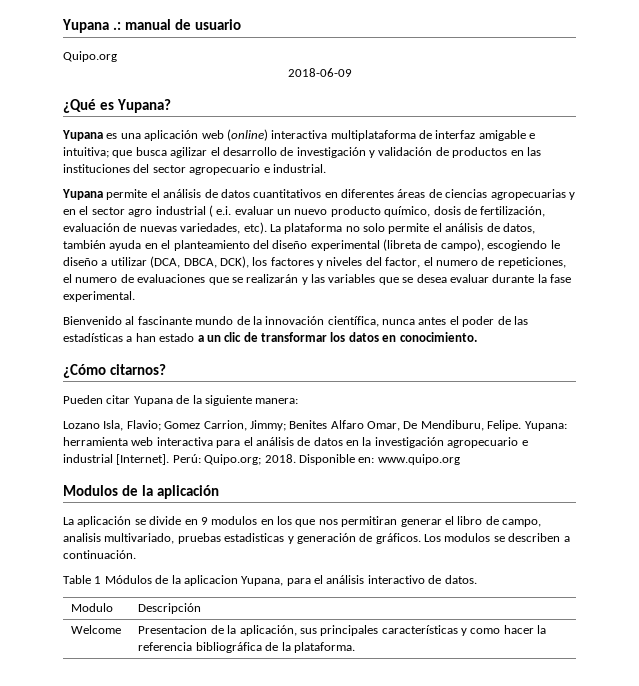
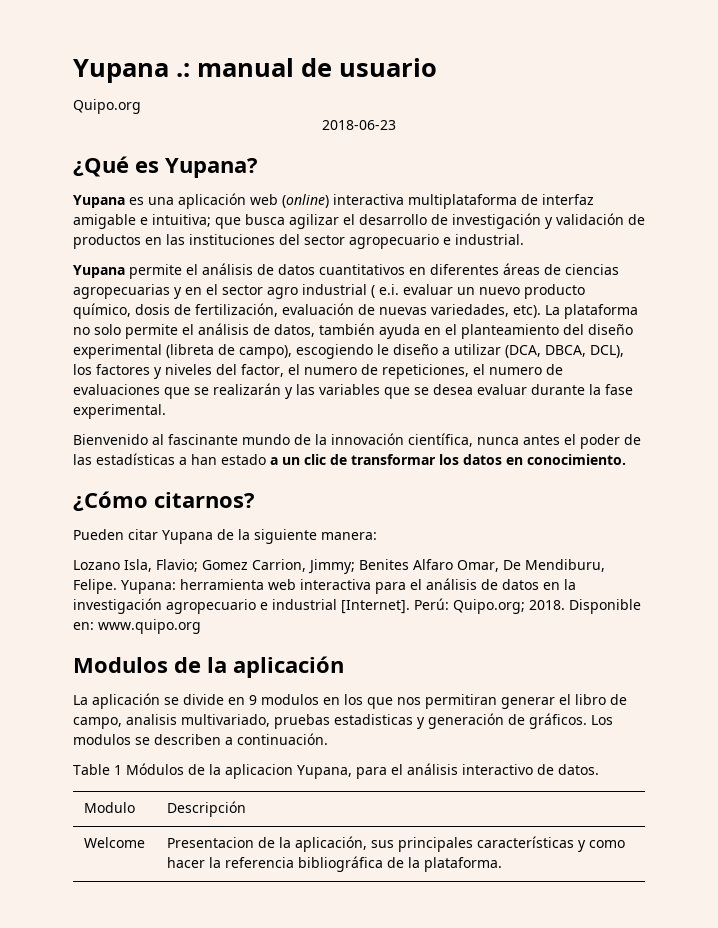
[287,68,352,77] 2018-06-09 -> [322,120,396,130] 2018-06-23
[219,256,249,268] DCK), -> [590,345,624,358] DCL),

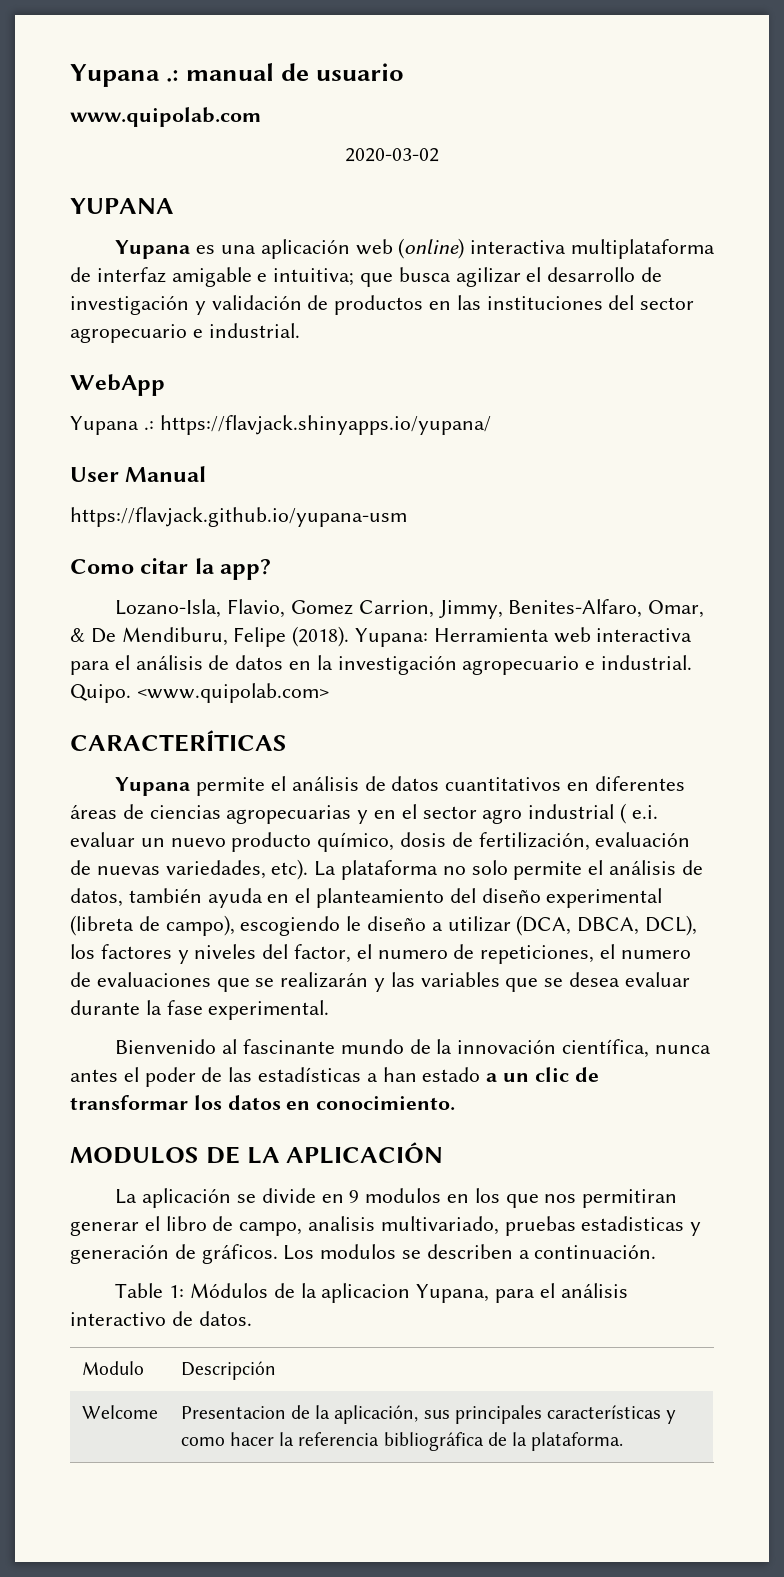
[73,99,141,114] [322,120,396,130] [73,156,258,178] Quipo.org // 2018-06-23 // ¿Qué es Yupana? -> [70,107,261,127] [345,148,439,162] [70,198,174,214] www.quipolab.com // 2020-03-02 // YUPANA
(524, 239) none -> [70,374,165,396] [70,415,491,435] [70,466,207,482] [70,507,407,527] [70,558,272,580] [115,599,705,619] [70,626,693,647] [70,655,693,675] [70,683,329,703] [70,730,287,752] // WebApp // Yupana .: https://flavjack.shinyapps.io/yupana/ // User Manual // https://flavjack.github.io/yupana-usm // Como citar la app? // Lozano-Isla, Flavio, Gomez Carrion, Jimmy, Benites-Alfaro, Omar, & De Mendiburu, Felipe (2018). Yupana: Herramienta web interactiva para el análisis de datos en la investigación agropecuario e industrial. Quipo. <www.quipolab.com> // CARACTERÍTICAS
[73,491,255,511] [73,529,377,544] [73,559,605,574] [73,578,576,594] [73,598,641,614] [73,619,201,634] [73,656,344,678] ¿Cómo citarnos? // Pueden citar Yupana de la siguiente manera: // Lozano Isla, Flavio; Gomez Carrion, Jimmy; Benites Alfaro Omar, De Mendiburu, Felipe. Yupana: herramienta web interactiva para el análisis de datos en la investigación agropecuario e industrial [Internet]. Perú: Quipo.org; 2018. Disponible en: www.quipo.org // Modulos de la aplicación -> [70,1142,444,1164] MODULOS DE LA APLICACIÓN
[114,765,122,775] 1 -> [169,1285,185,1298] 1:

